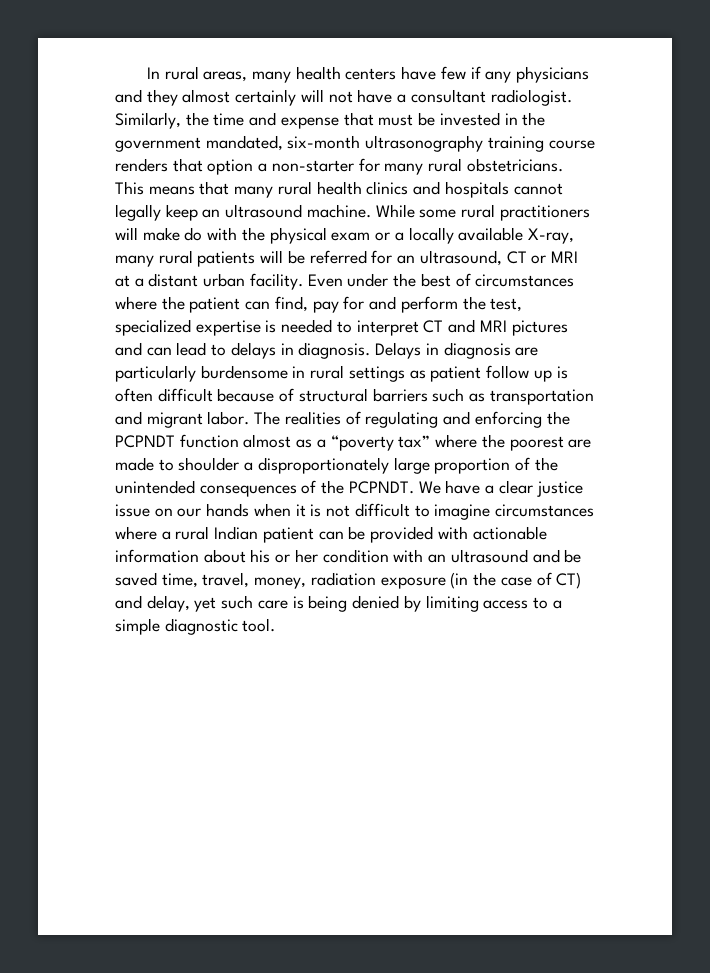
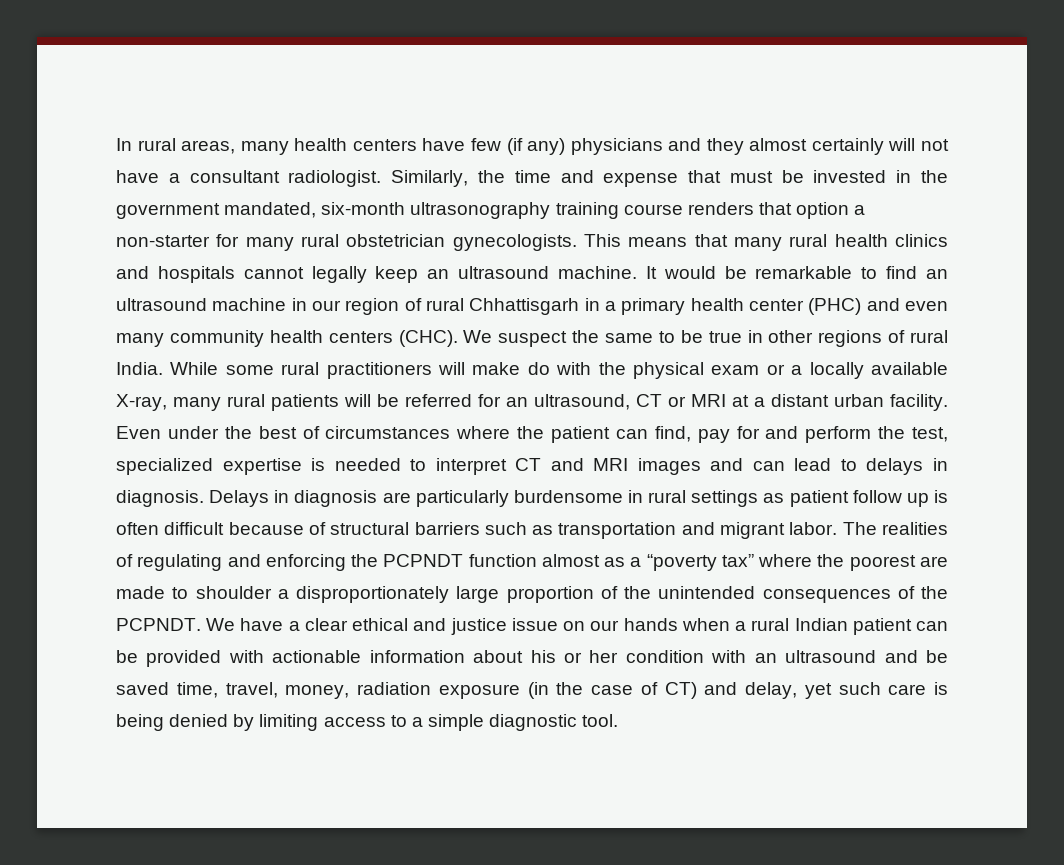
[470,66,512,83] if any -> [506,138,566,155] (if any)
[466,158,563,172] obstetricians. -> [346,234,577,251] obstetrician gynecologists.
(371, 211) none -> [645,266,949,279] [116,298,949,315] [116,330,948,347] [116,362,163,375] It would be remarkable to find an ultrasound machine in our region of rural Chhattisgarh in a primary health center (PHC) and even many community health centers (CHC). We suspect the same to be true in other regions of rural India.
[511,320,568,336] pictures -> [637,458,701,475] images
(533, 487) none -> [352,618,447,631] ethical and
[295,503,594,520] [115,526,157,540] it is not difficult to imagine circumstances where -> (730, 624) none

